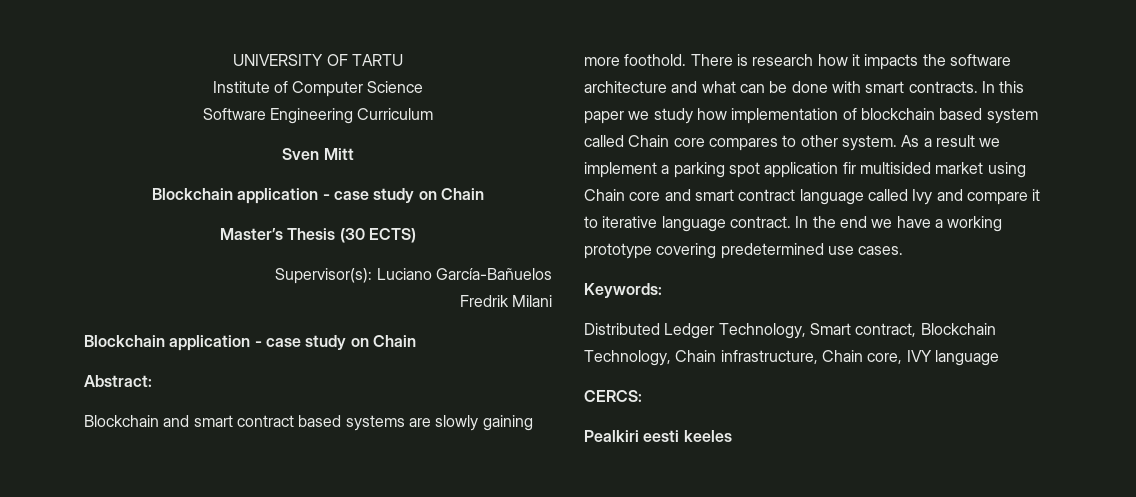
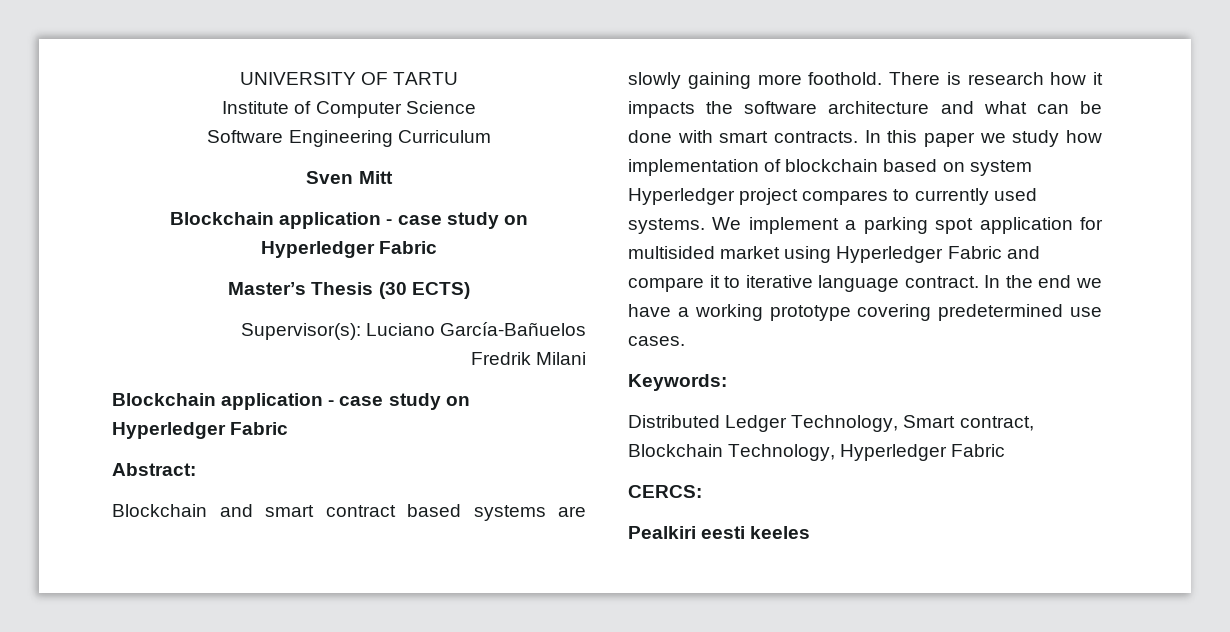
[440,188,484,200] Chain -> [260,241,438,258] Hyperledger Fabric
[372,335,416,347] Chain -> [112,422,289,439] Hyperledger Fabric
[986,108,1038,124] [584,135,1001,151] system called Chain core compares to other system. As a result we -> [942,160,1032,176] [628,188,1037,205] [628,217,742,234] on system Hyperledger project compares to currently used systems. We
[842,162,856,174] fir -> [1080,217,1103,230] for
[584,189,933,205] Chain core and smart contract language called Ivy -> [836,246,1002,263] Hyperledger Fabric
[675,350,999,366] Chain infrastructure, Chain core, IVY language -> [840,444,1006,461] Hyperledger Fabric

